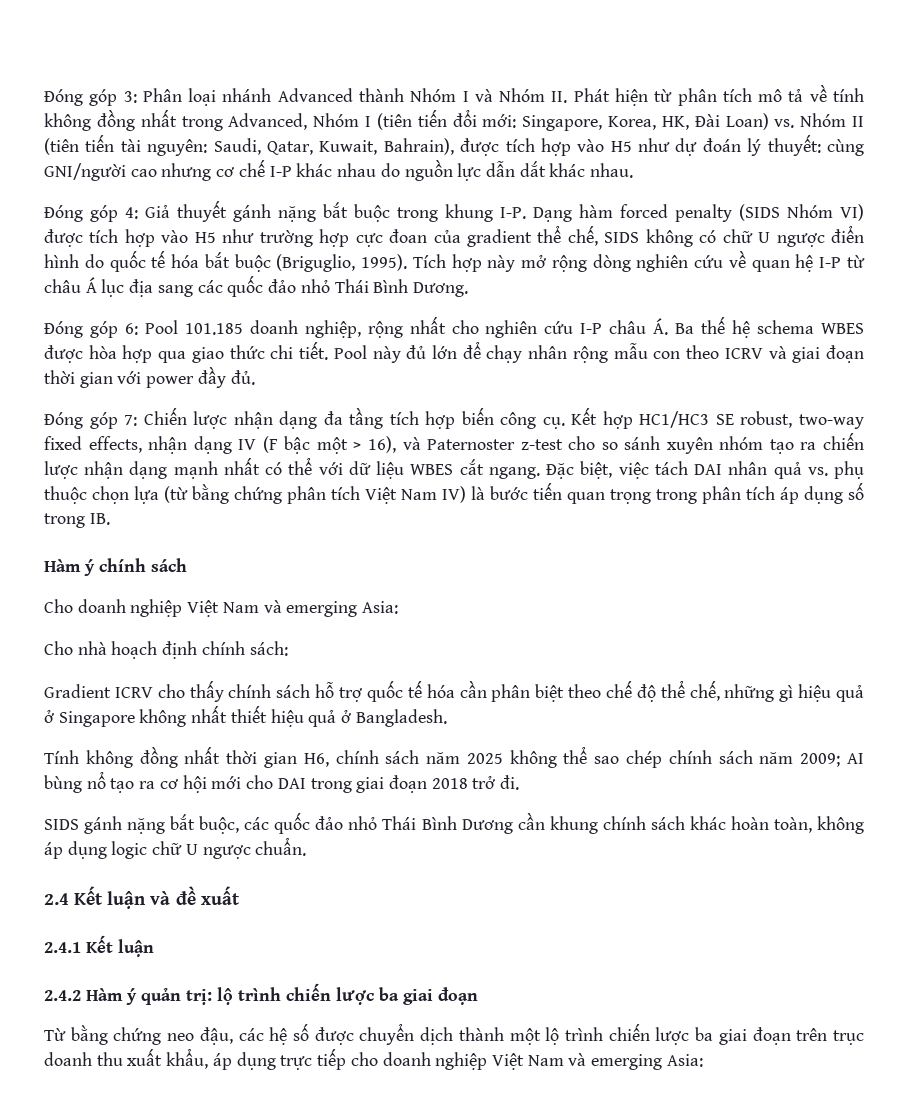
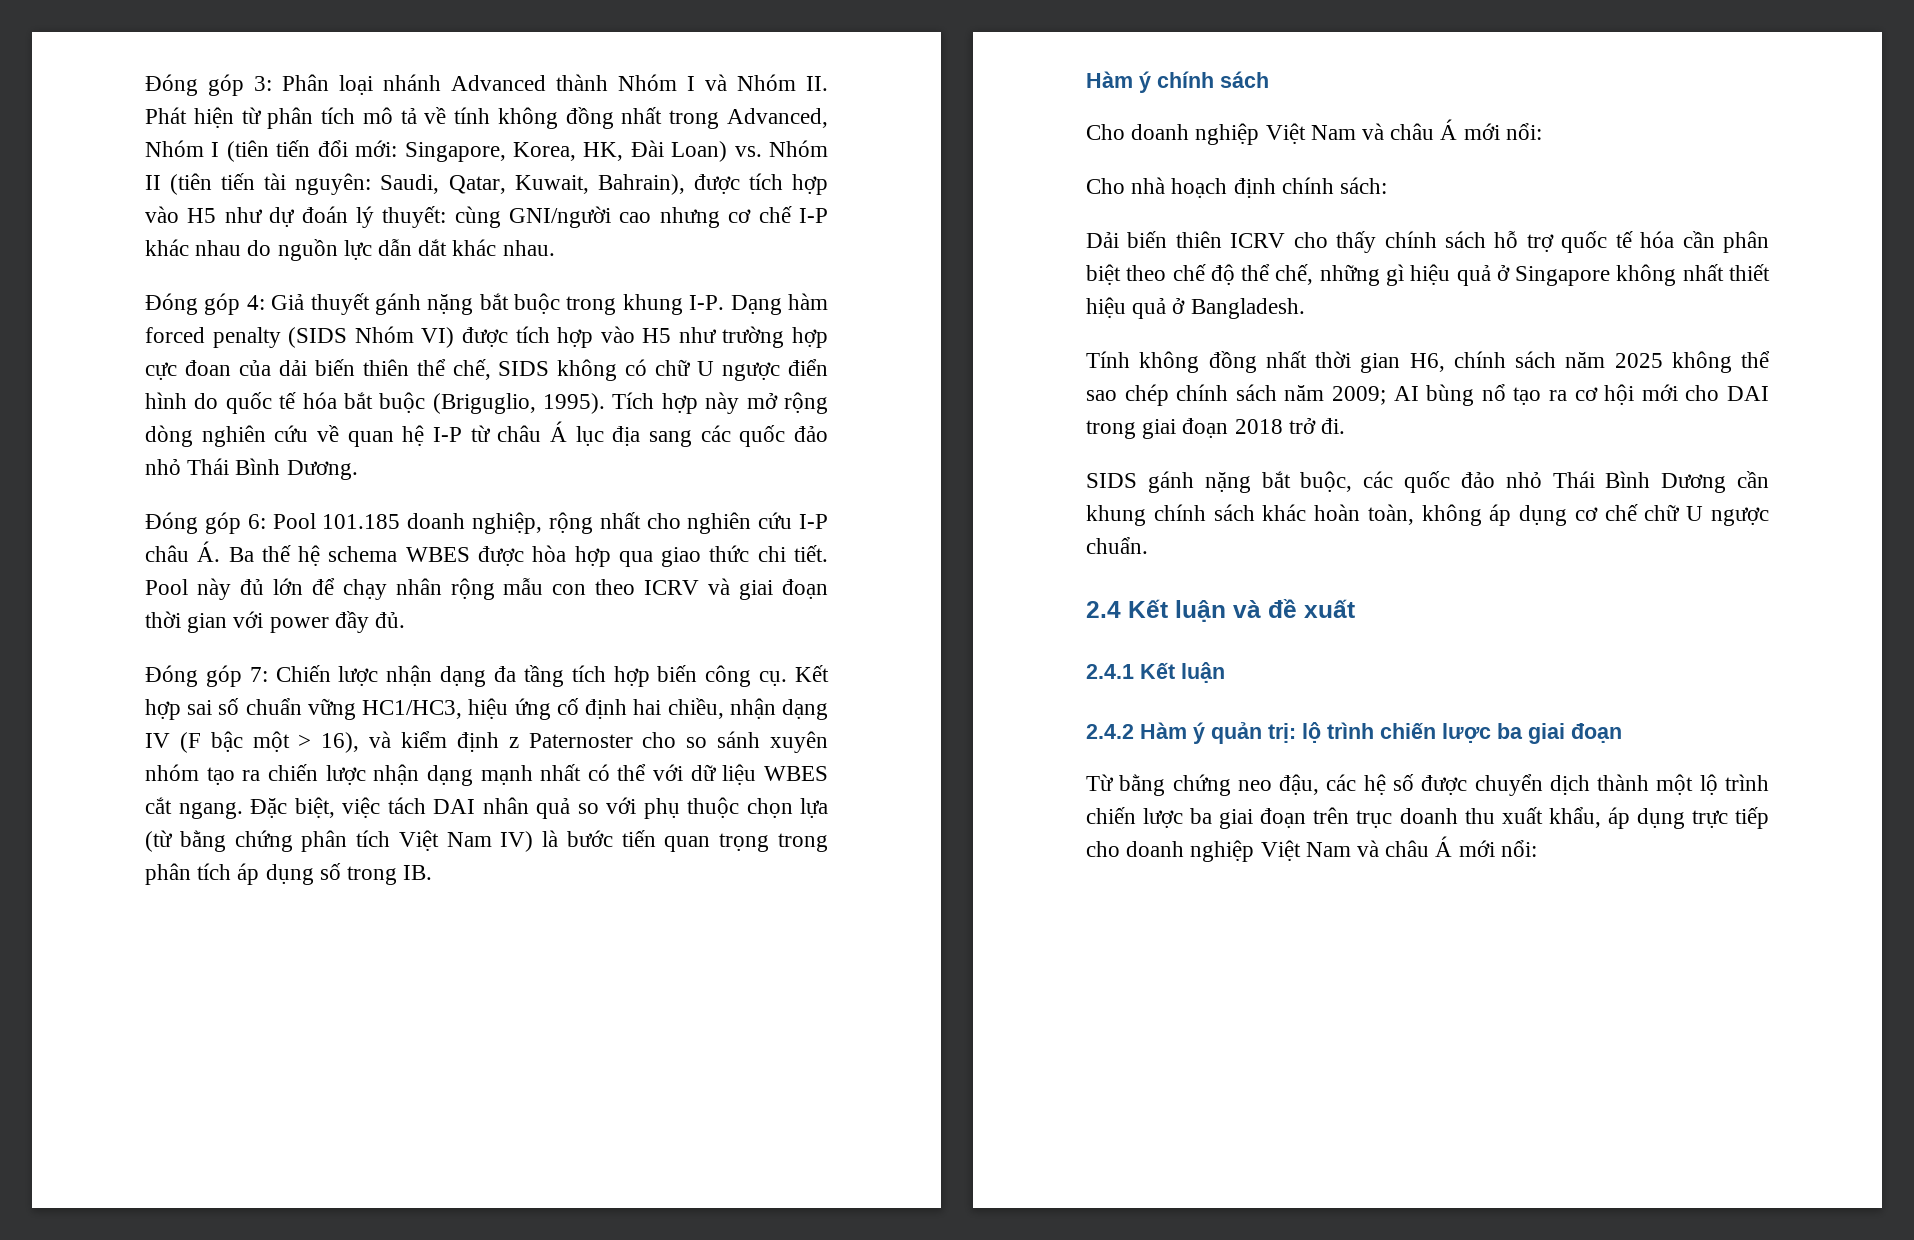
[466,229,532,247] gradient -> [278,359,409,376] dải biến thiên
[639,411,864,429] [44,436,142,453] HC1/HC3 SE robust, two-way fixed effects, -> [187,698,724,720] sai số chuẩn vững HC1/HC3, hiệu ứng cố định hai chiều,
[427,439,563,450] Paternoster z-test -> [401,731,633,752] kiểm định z Paternoster
[807,467,828,476] vs. -> [577,797,636,814] so với
[286,601,399,617] emerging Asia: -> [1390,119,1542,140] châu Á mới nổi:
[44,684,111,698] Gradient -> [1086,231,1222,248] Dải biến thiên
[111,841,148,859] logic -> [1574,504,1638,521] cơ chế
[591,1054,703,1070] emerging Asia: -> [1385,836,1537,857] châu Á mới nổi:

